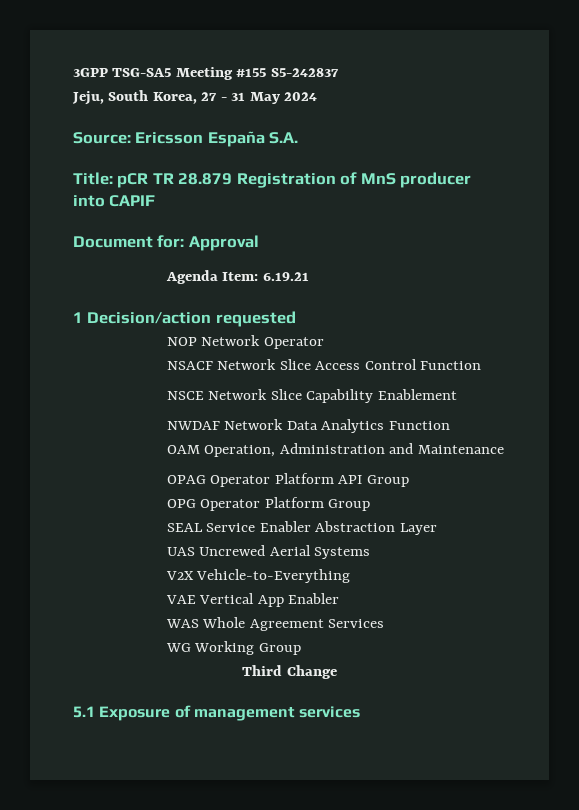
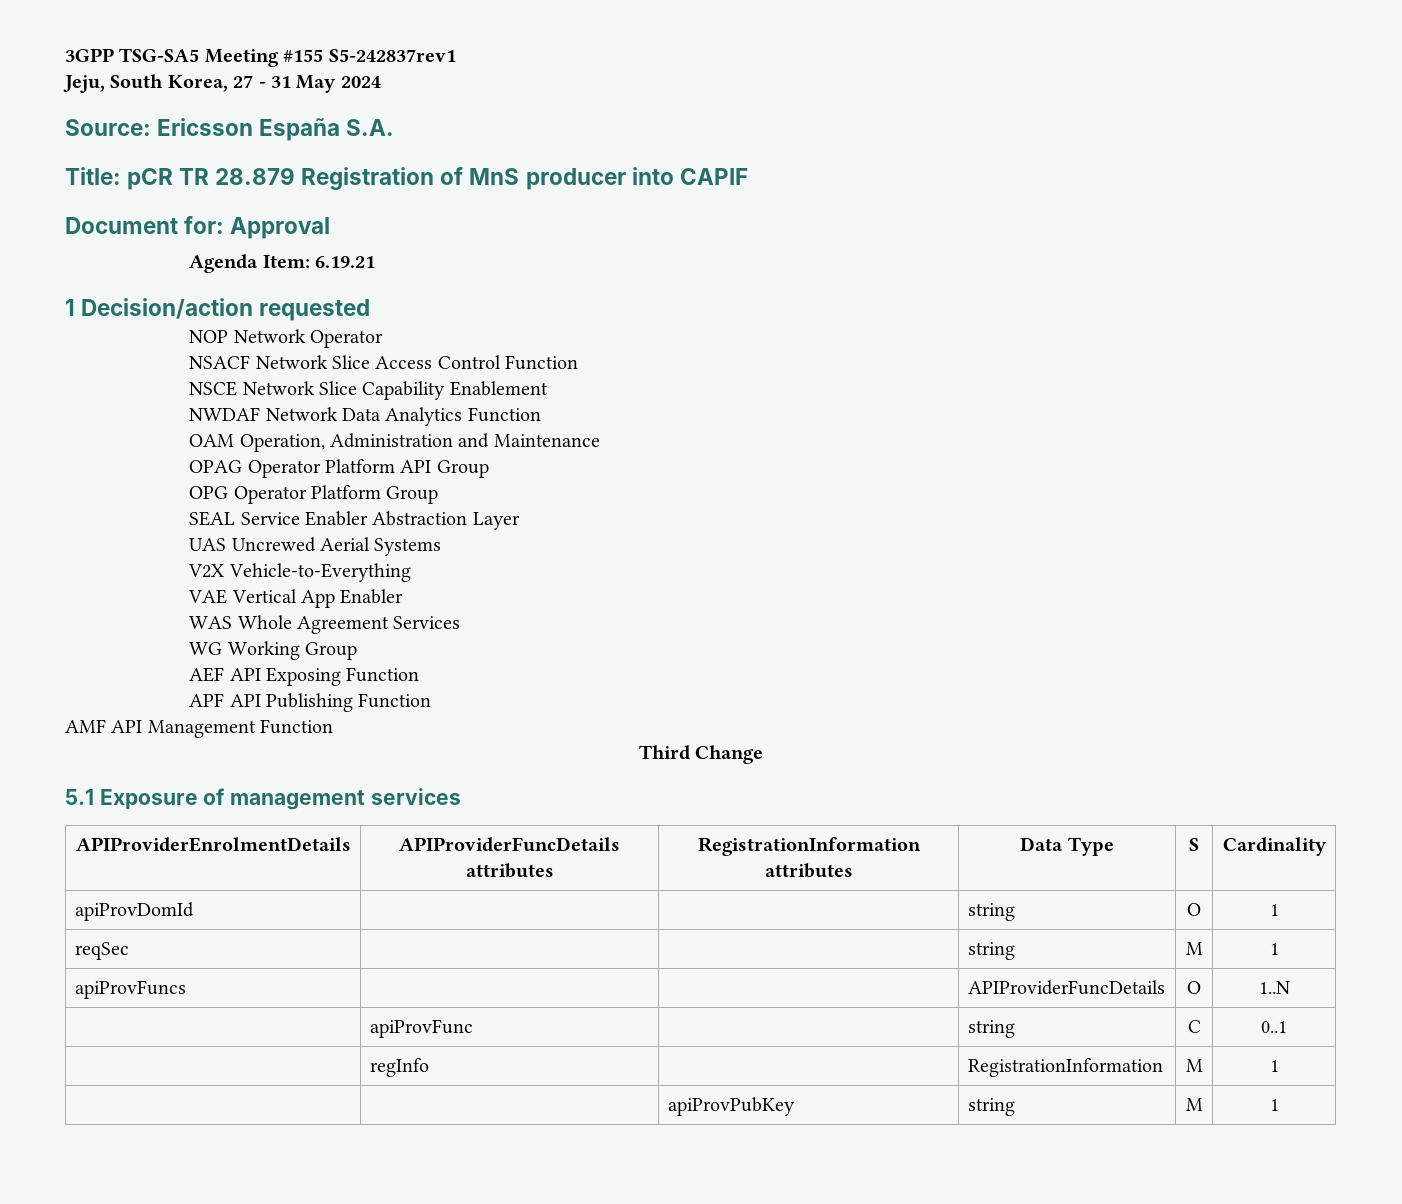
[270,68,339,77] S5-242837 -> [328,49,456,62] S5-242837rev1
(301, 649) none -> [189,667,420,686] [189,693,432,712] [65,719,334,738] // AEF API Exposing Function // APF API Publishing Function // AMF API Management Function
(361, 712) none -> [75,837,351,852] [399,837,620,852] [465,863,554,878] [697,837,921,856] [764,863,853,878] [1020,837,1114,856] [1189,838,1199,851] [1222,837,1327,856] [74,902,194,921] [967,903,1015,921] [1187,903,1201,916] [1269,904,1279,916] [74,942,129,960] [967,942,1015,960] [1185,942,1203,955] [1269,943,1279,955] [74,980,186,999] [967,980,1165,995] [1187,981,1201,994] [1258,981,1290,994] [369,1019,473,1038] [967,1020,1015,1038] [1187,1020,1201,1033] [1261,1021,1287,1033] [369,1058,429,1077] [967,1058,1163,1077] [1185,1059,1203,1072] [1269,1060,1279,1072] [667,1097,795,1116] [967,1098,1015,1116] [1185,1098,1203,1111] [1269,1099,1279,1111] // APIProviderEnrolmentDetails | APIProviderFuncDetails attributes | RegistrationInformation attributes | Data Type | S | Cardinality // apiProvDomId | | | string | O | 1 // reqSec | | | string | M | 1 // apiProvFuncs | | | APIProviderFuncDetails | O | 1..N // | apiProvFunc | | string | C | 0..1 // | regInfo | | RegistrationInformation | M | 1 // | | apiProvPubKey | string | M | 1

